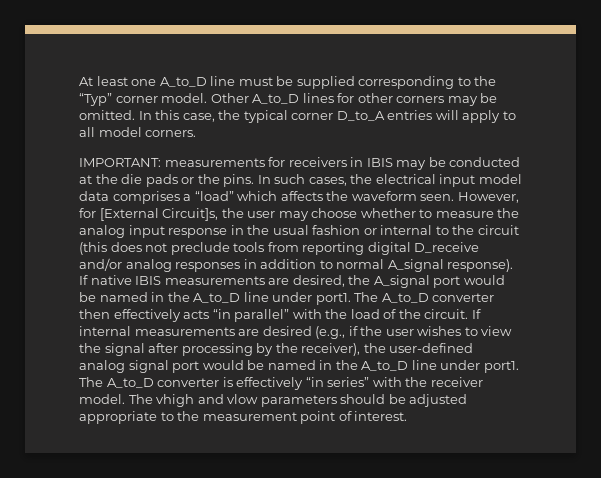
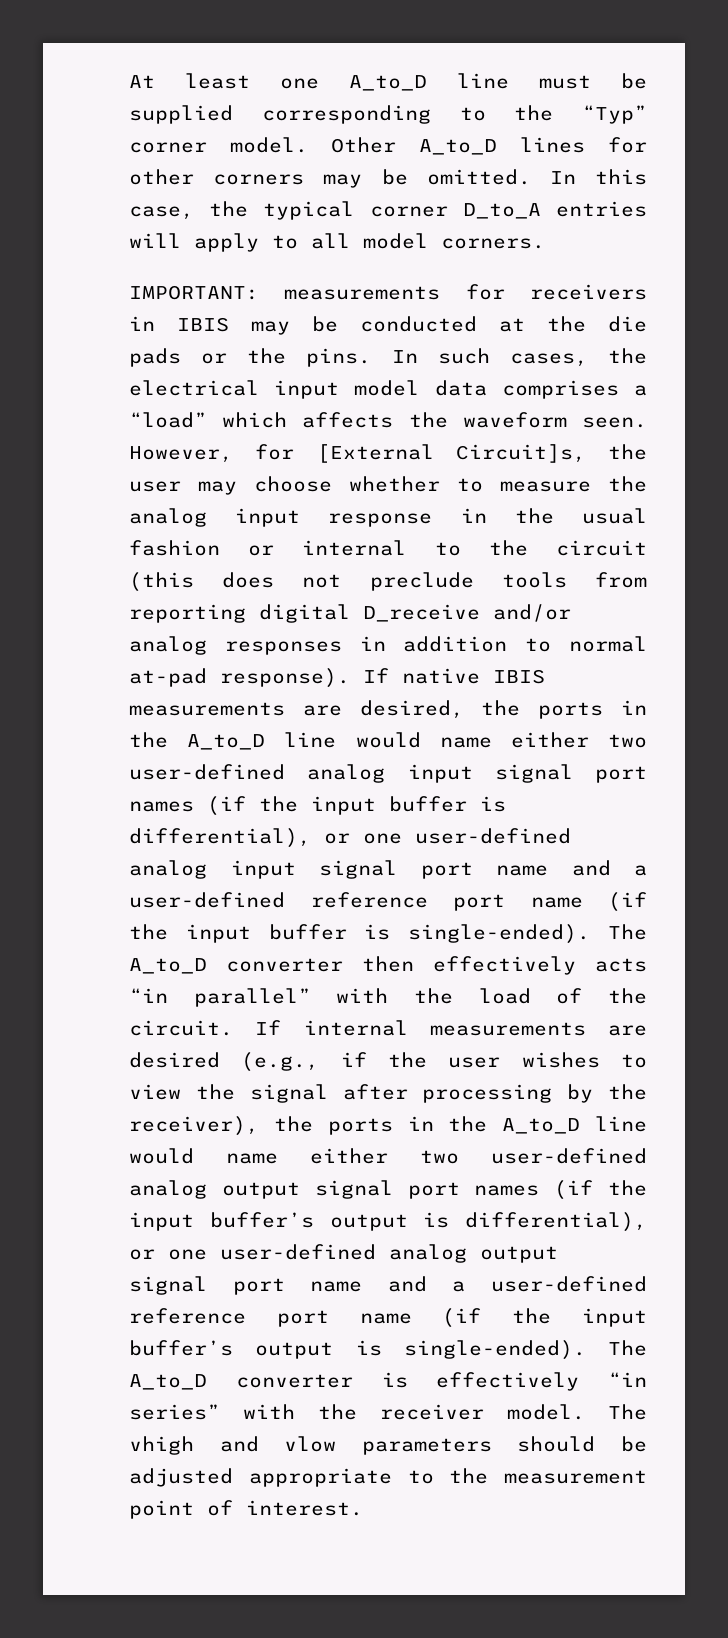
[387,259,444,272] A_signal -> [129,668,207,687] at-pad
[373,275,505,288] [79,292,351,305] A_signal port would be named in the A_to_D line under port1. -> [538,700,647,719] [129,732,647,750] [129,764,647,783] [129,796,506,816] [129,828,571,848] [129,860,647,879] [129,892,647,912] [129,924,591,944] ports in the A_to_D line would name either two user-defined analog input signal port names (if the input buffer is differential), or one user-defined analog input signal port name and a user-defined reference port name (if the input buffer is single-ended).
[389,343,474,353] [79,360,519,373] user-defined analog signal port would be named in the A_to_D line under port1. -> [327,1116,647,1135] [129,1148,647,1164] [129,1180,647,1200] [129,1212,647,1232] [129,1244,558,1263] [129,1276,647,1295] [129,1308,647,1328] [129,1340,586,1360] ports in the A_to_D line would name either two user-defined analog output signal port names (if the input buffer’s output is differential), or one user-defined analog output signal port name and a user-defined reference port name (if the input buffer’s output is single-ended).

